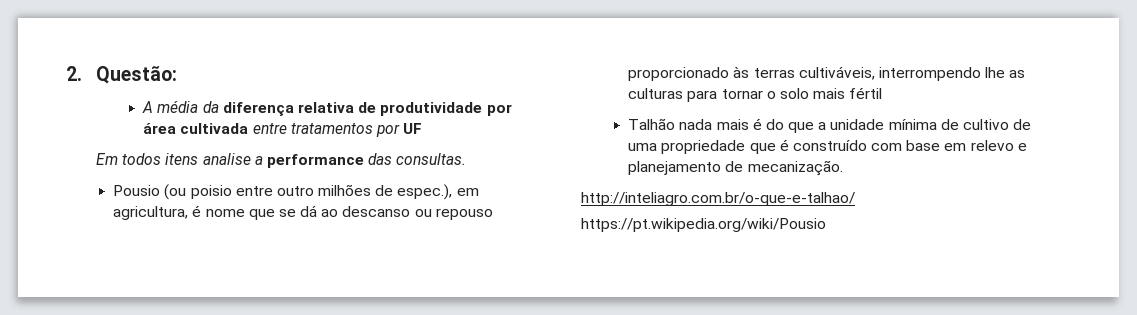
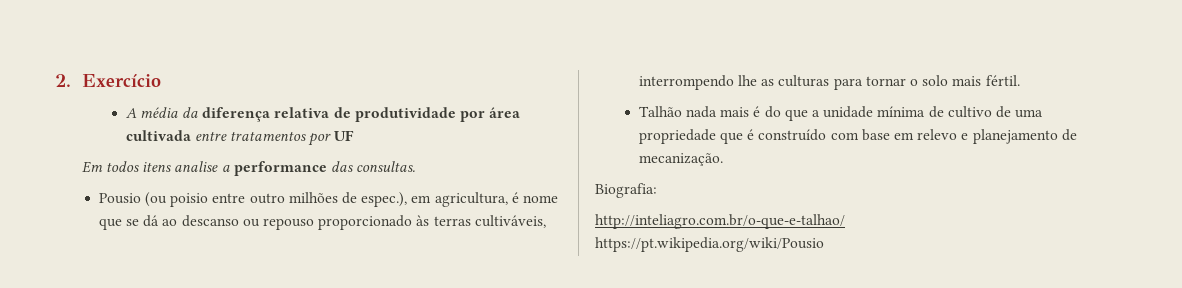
[96,66,178,84] Questão: -> [81,74,161,87] Exercício
[849,87,883,99] fértil -> [985,75,1020,86] fértil.
(843, 168) none -> [595,183,657,198] // Biografia:

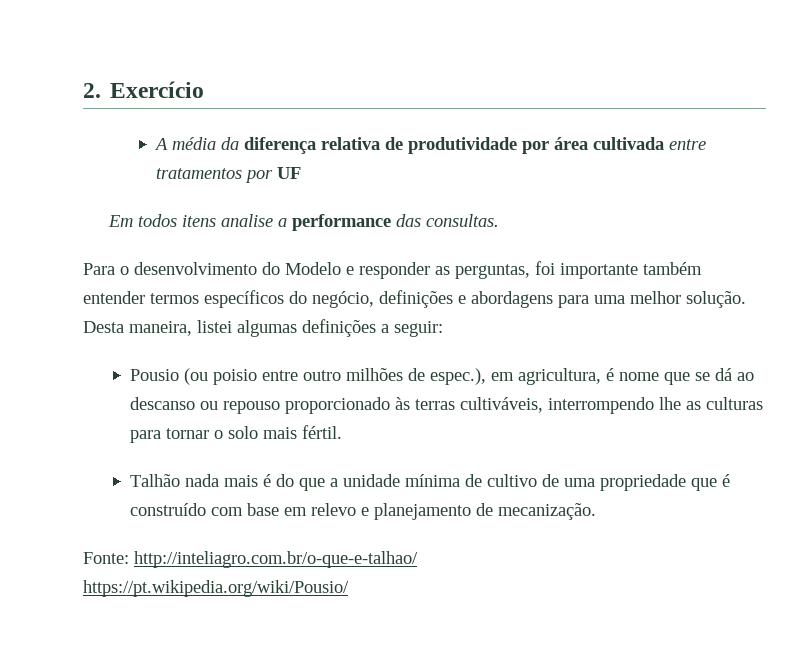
(416, 166) none -> [83,261,702,279] [83,290,746,308] [83,319,443,337] // Para o desenvolvimento do Modelo e responder as perguntas, foi importante também entender termos específicos do negócio, definições e abordagens para uma melhor solução. Desta maneira, listei algumas definições a seguir:
[595,183,657,198] Biografia: // -> [83,552,129,564] Fonte:
[595,237,824,252] https://pt.wikipedia.org/wiki/Pousio -> [83,580,349,597] https://pt.wikipedia.org/wiki/Pousio/

